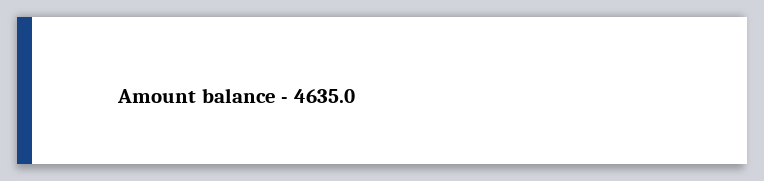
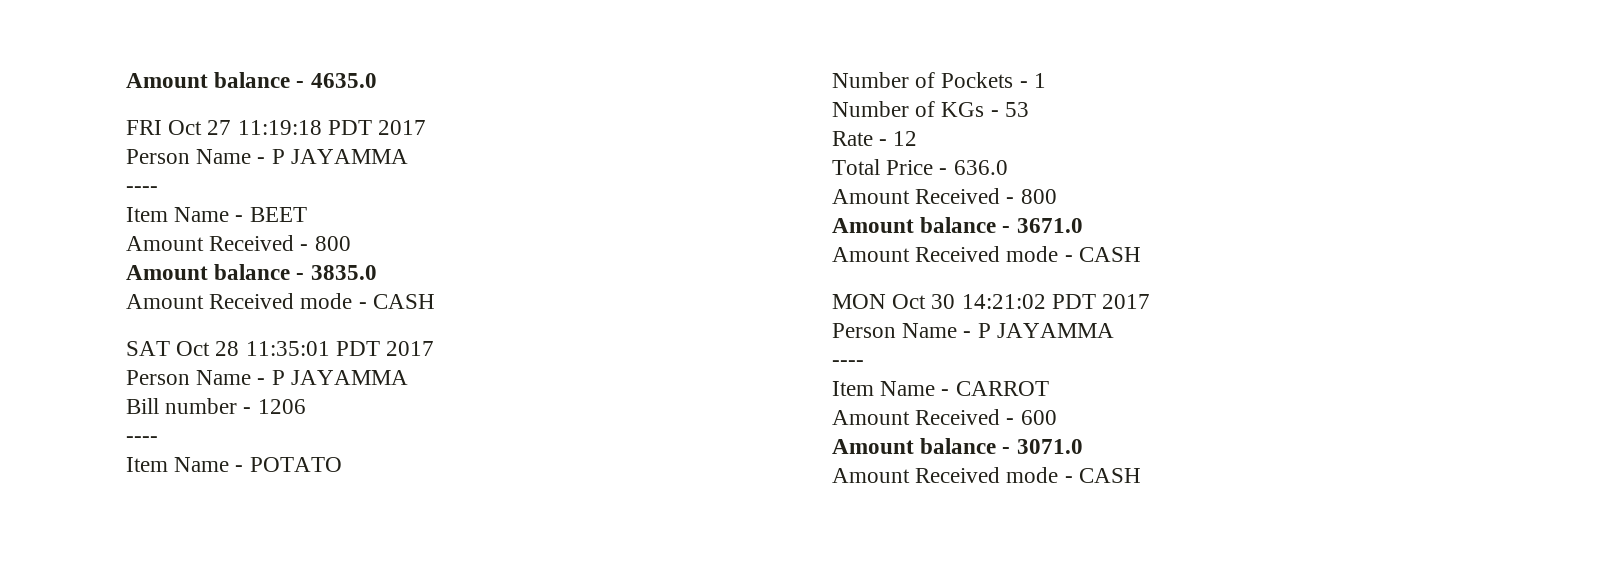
(355, 96) none -> [126,120,427,135] [126,149,408,164] [126,186,158,193] [126,207,307,222] [126,235,351,251] [126,264,377,280] [126,293,435,309] [126,341,435,356] [126,370,408,385] [126,398,306,414] [126,436,158,443] [126,457,342,472] [832,72,1046,88] [832,101,1029,117] [832,131,918,146] [832,159,1008,175] [832,188,1057,204] [832,217,1083,233] [832,246,1141,262] [832,294,1151,309] [832,323,1114,338] [832,360,864,367] [832,381,1049,396] [832,409,1057,425] [832,438,1083,454] [832,467,1141,483] // FRI Oct 27 11:19:18 PDT 2017 // Person Name - P JAYAMMA // ---- // Item Name - BEET // Amount Received - 800 // Amount balance - 3835.0 // Amount Received mode - CASH // SAT Oct 28 11:35:01 PDT 2017 // Person Name - P JAYAMMA // Bill number - 1206 // ---- // Item Name - POTATO // Number of Pockets - 1 // Number of KGs - 53 // Rate - 12 // Total Price - 636.0 // Amount Received - 800 // Amount balance - 3671.0 // Amount Received mode - CASH // MON Oct 30 14:21:02 PDT 2017 // Person Name - P JAYAMMA // ---- // Item Name - CARROT // Amount Received - 600 // Amount balance - 3071.0 // Amount Received mode - CASH

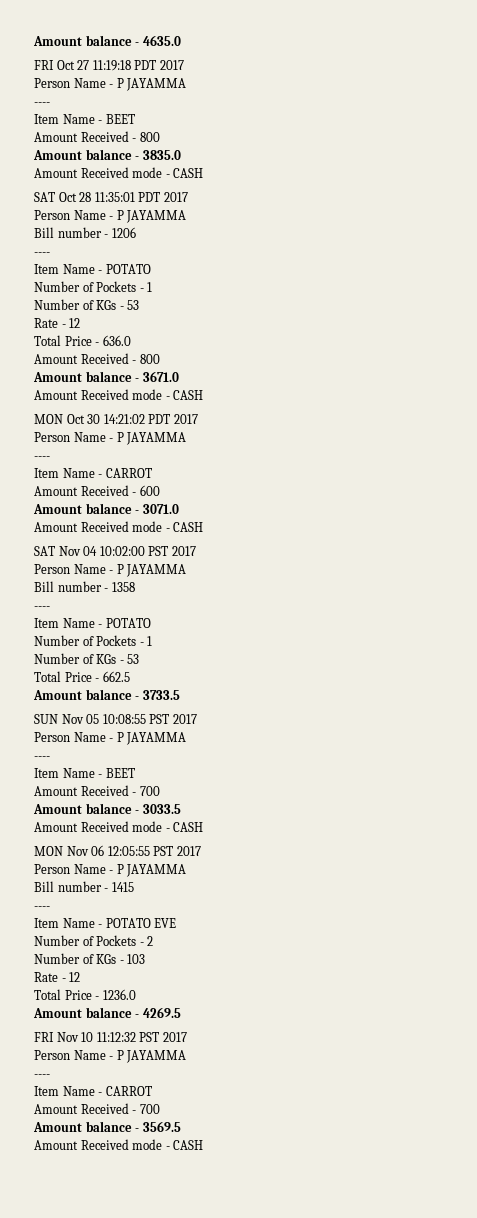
(1141, 475) none -> [34,546,196,556] [34,564,187,577] [34,581,135,592] [34,606,50,610] [34,618,151,628] [34,635,153,646] [34,653,140,664] [34,671,130,682] [33,689,180,700] [34,714,197,724] [34,732,187,745] [34,756,50,760] [34,768,135,778] [34,785,160,796] [33,803,181,814] [34,821,204,832] [34,845,201,856] [34,864,187,877] [34,881,134,892] [34,906,50,910] [34,918,177,928] [34,935,154,946] [34,953,146,964] [34,972,81,982] [34,989,136,1000] [33,1007,181,1018] [34,1032,187,1042] [34,1050,187,1063] [34,1074,50,1078] [34,1086,152,1096] [34,1103,160,1114] [33,1121,181,1132] [34,1139,204,1150] // SAT Nov 04 10:02:00 PST 2017 // Person Name - P JAYAMMA // Bill number - 1358 // ---- // Item Name - POTATO // Number of Pockets - 1 // Number of KGs - 53 // Total Price - 662.5 // Amount balance - 3733.5 // SUN Nov 05 10:08:55 PST 2017 // Person Name - P JAYAMMA // ---- // Item Name - BEET // Amount Received - 700 // Amount balance - 3033.5 // Amount Received mode - CASH // MON Nov 06 12:05:55 PST 2017 // Person Name - P JAYAMMA // Bill number - 1415 // ---- // Item Name - POTATO EVE // Number of Pockets - 2 // Number of KGs - 103 // Rate - 12 // Total Price - 1236.0 // Amount balance - 4269.5 // FRI Nov 10 11:12:32 PST 2017 // Person Name - P JAYAMMA // ---- // Item Name - CARROT // Amount Received - 700 // Amount balance - 3569.5 // Amount Received mode - CASH

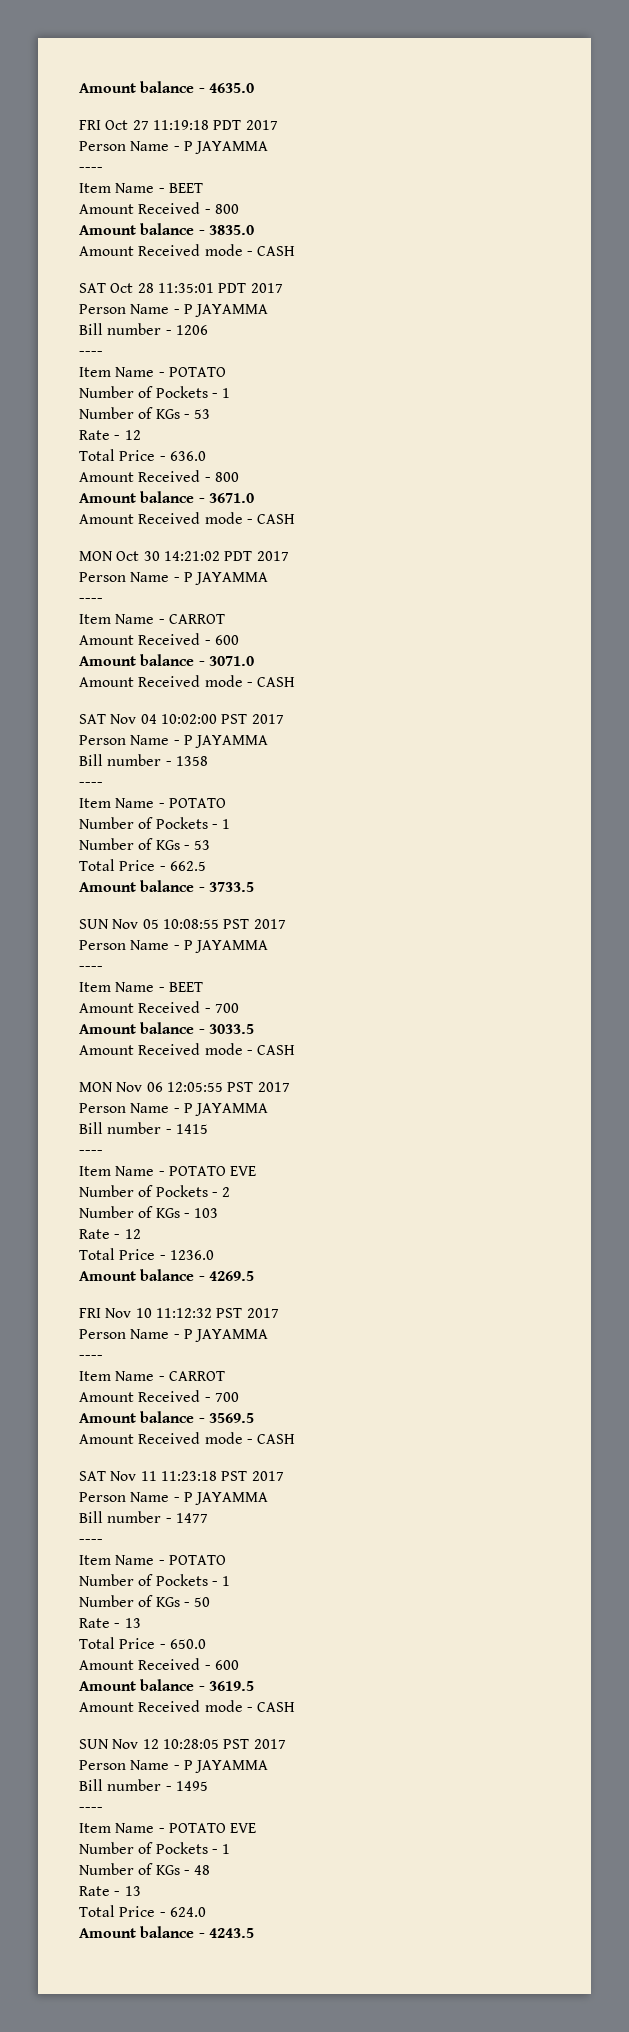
(204, 1145) none -> [79,1471,284,1481] [79,1492,269,1505] [79,1511,208,1523] [79,1539,103,1544] [79,1555,226,1565] [79,1574,231,1586] [79,1595,211,1607] [79,1618,141,1628] [79,1637,206,1649] [79,1658,239,1670] [79,1679,254,1691] [79,1700,296,1712] [79,1739,286,1749] [79,1760,269,1773] [79,1779,208,1791] [79,1807,103,1812] [79,1823,257,1833] [79,1842,231,1854] [79,1863,211,1875] [79,1886,141,1896] [79,1905,206,1917] [79,1926,254,1938] // SAT Nov 11 11:23:18 PST 2017 // Person Name - P JAYAMMA // Bill number - 1477 // ---- // Item Name - POTATO // Number of Pockets - 1 // Number of KGs - 50 // Rate - 13 // Total Price - 650.0 // Amount Received - 600 // Amount balance - 3619.5 // Amount Received mode - CASH // SUN Nov 12 10:28:05 PST 2017 // Person Name - P JAYAMMA // Bill number - 1495 // ---- // Item Name - POTATO EVE // Number of Pockets - 1 // Number of KGs - 48 // Rate - 13 // Total Price - 624.0 // Amount balance - 4243.5

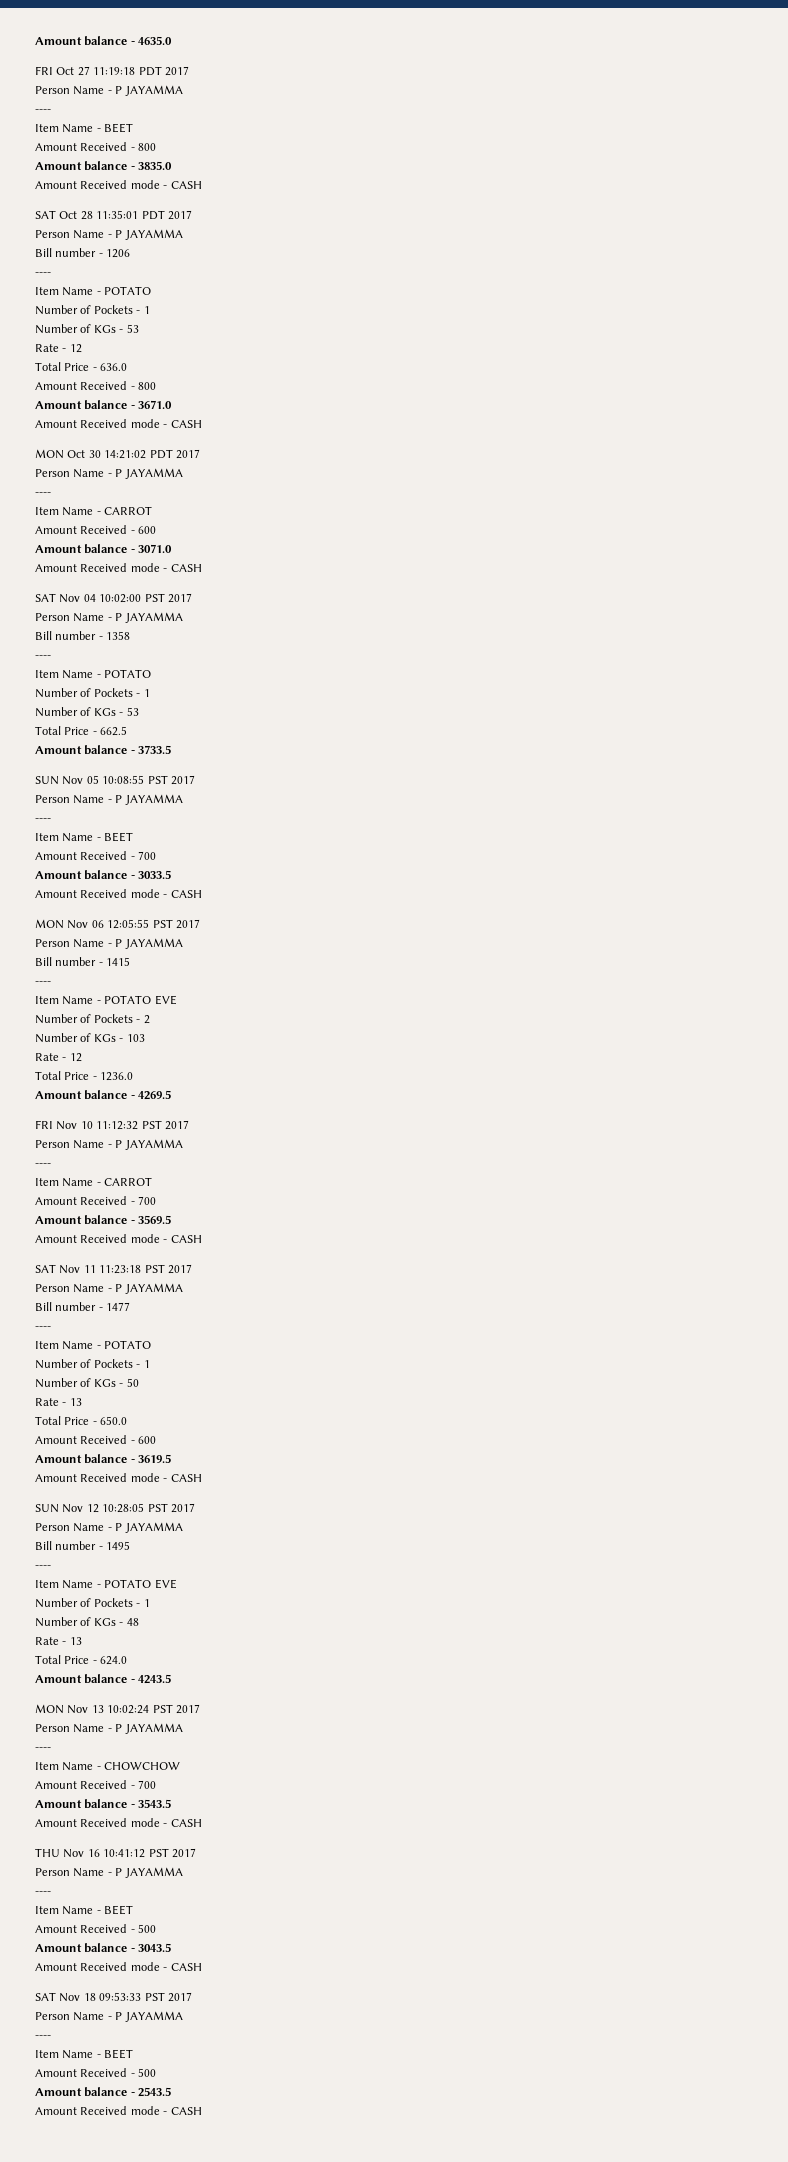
(254, 1933) none -> [35,1704,200,1714] [35,1723,183,1734] [35,1747,51,1751] [35,1762,181,1771] [35,1780,157,1789] [35,1799,172,1809] [35,1818,202,1827] [35,1848,196,1858] [35,1867,183,1878] [35,1891,51,1895] [35,1905,134,1915] [35,1924,157,1933] [35,1943,172,1953] [35,1962,202,1971] [35,1992,192,2002] [35,2011,183,2022] [35,2035,51,2039] [35,2049,134,2059] [35,2068,157,2077] [35,2087,172,2097] [35,2106,202,2115] // MON Nov 13 10:02:24 PST 2017 // Person Name - P JAYAMMA // ---- // Item Name - CHOWCHOW // Amount Received - 700 // Amount balance - 3543.5 // Amount Received mode - CASH // THU Nov 16 10:41:12 PST 2017 // Person Name - P JAYAMMA // ---- // Item Name - BEET // Amount Received - 500 // Amount balance - 3043.5 // Amount Received mode - CASH // SAT Nov 18 09:53:33 PST 2017 // Person Name - P JAYAMMA // ---- // Item Name - BEET // Amount Received - 500 // Amount balance - 2543.5 // Amount Received mode - CASH

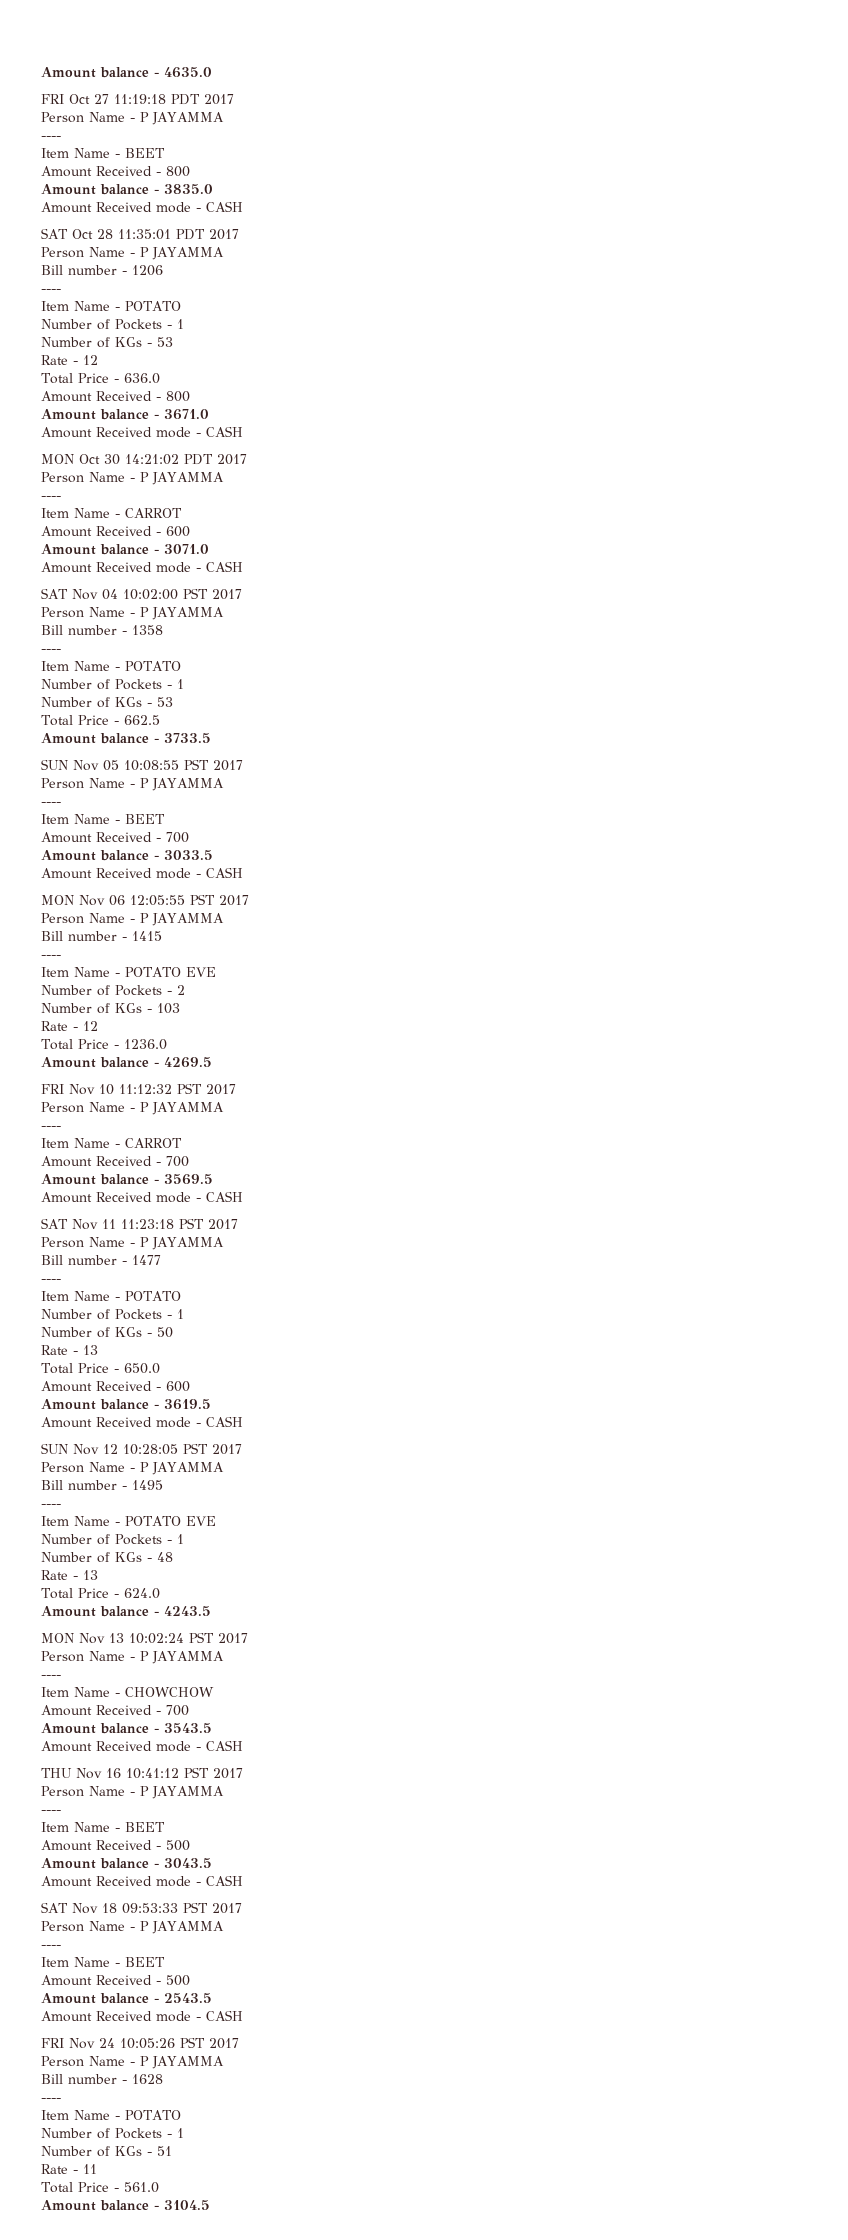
(202, 2111) none -> [41,2037,239,2049] [41,2056,224,2069] [41,2074,163,2084] [41,2098,61,2102] [41,2110,181,2120] [41,2128,184,2139] [41,2146,172,2157] [41,2164,97,2174] [41,2182,159,2193] [41,2200,210,2211] // FRI Nov 24 10:05:26 PST 2017 // Person Name - P JAYAMMA // Bill number - 1628 // ---- // Item Name - POTATO // Number of Pockets - 1 // Number of KGs - 51 // Rate - 11 // Total Price - 561.0 // Amount balance - 3104.5

